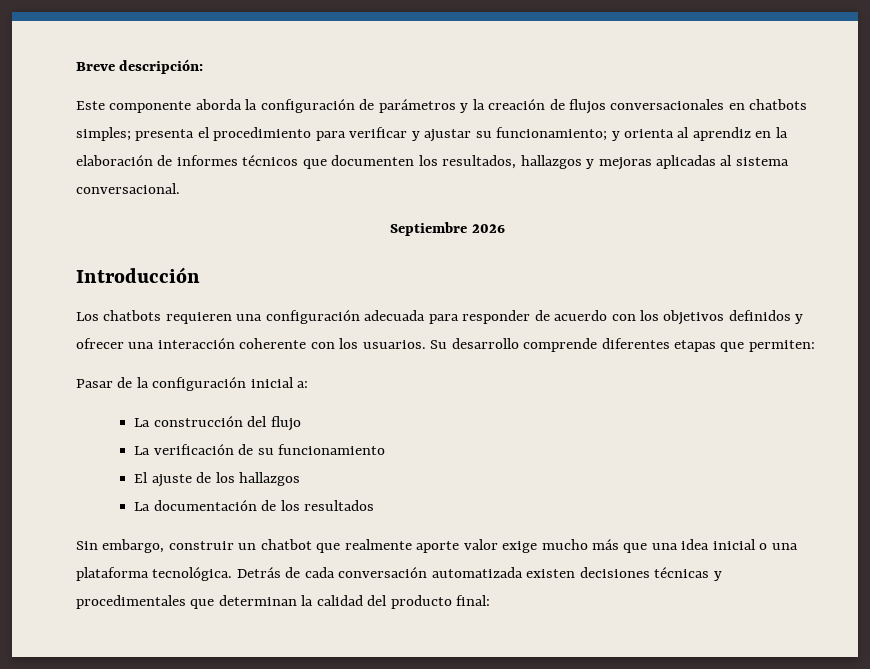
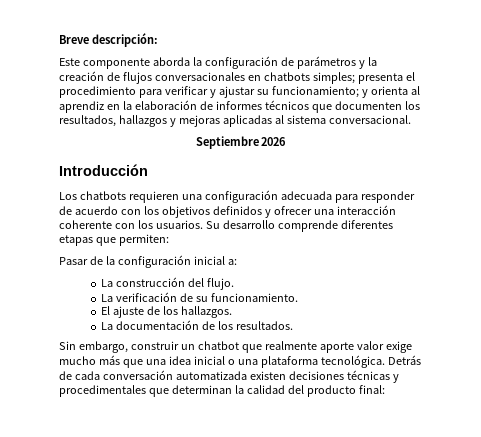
[270,416,301,431] flujo -> [207,278,235,290] flujo.
[278,444,386,455] funcionamiento -> [211,293,299,302] funcionamiento.
[239,472,301,486] hallazgos -> [181,306,233,318] hallazgos.
[304,500,375,511] resultados -> [236,321,294,330] resultados.

